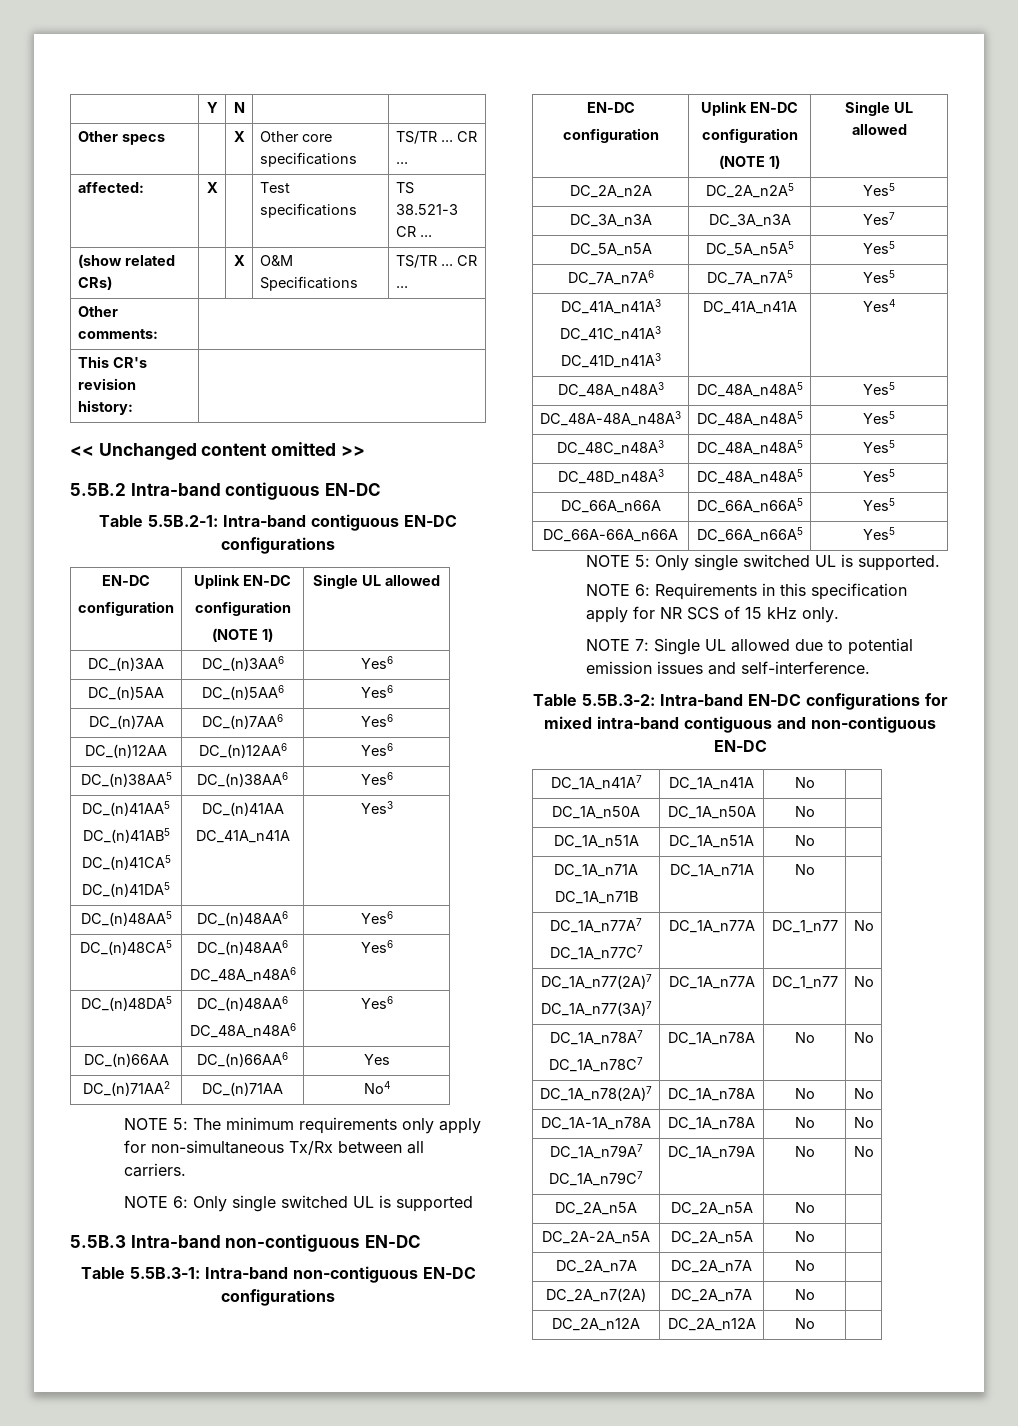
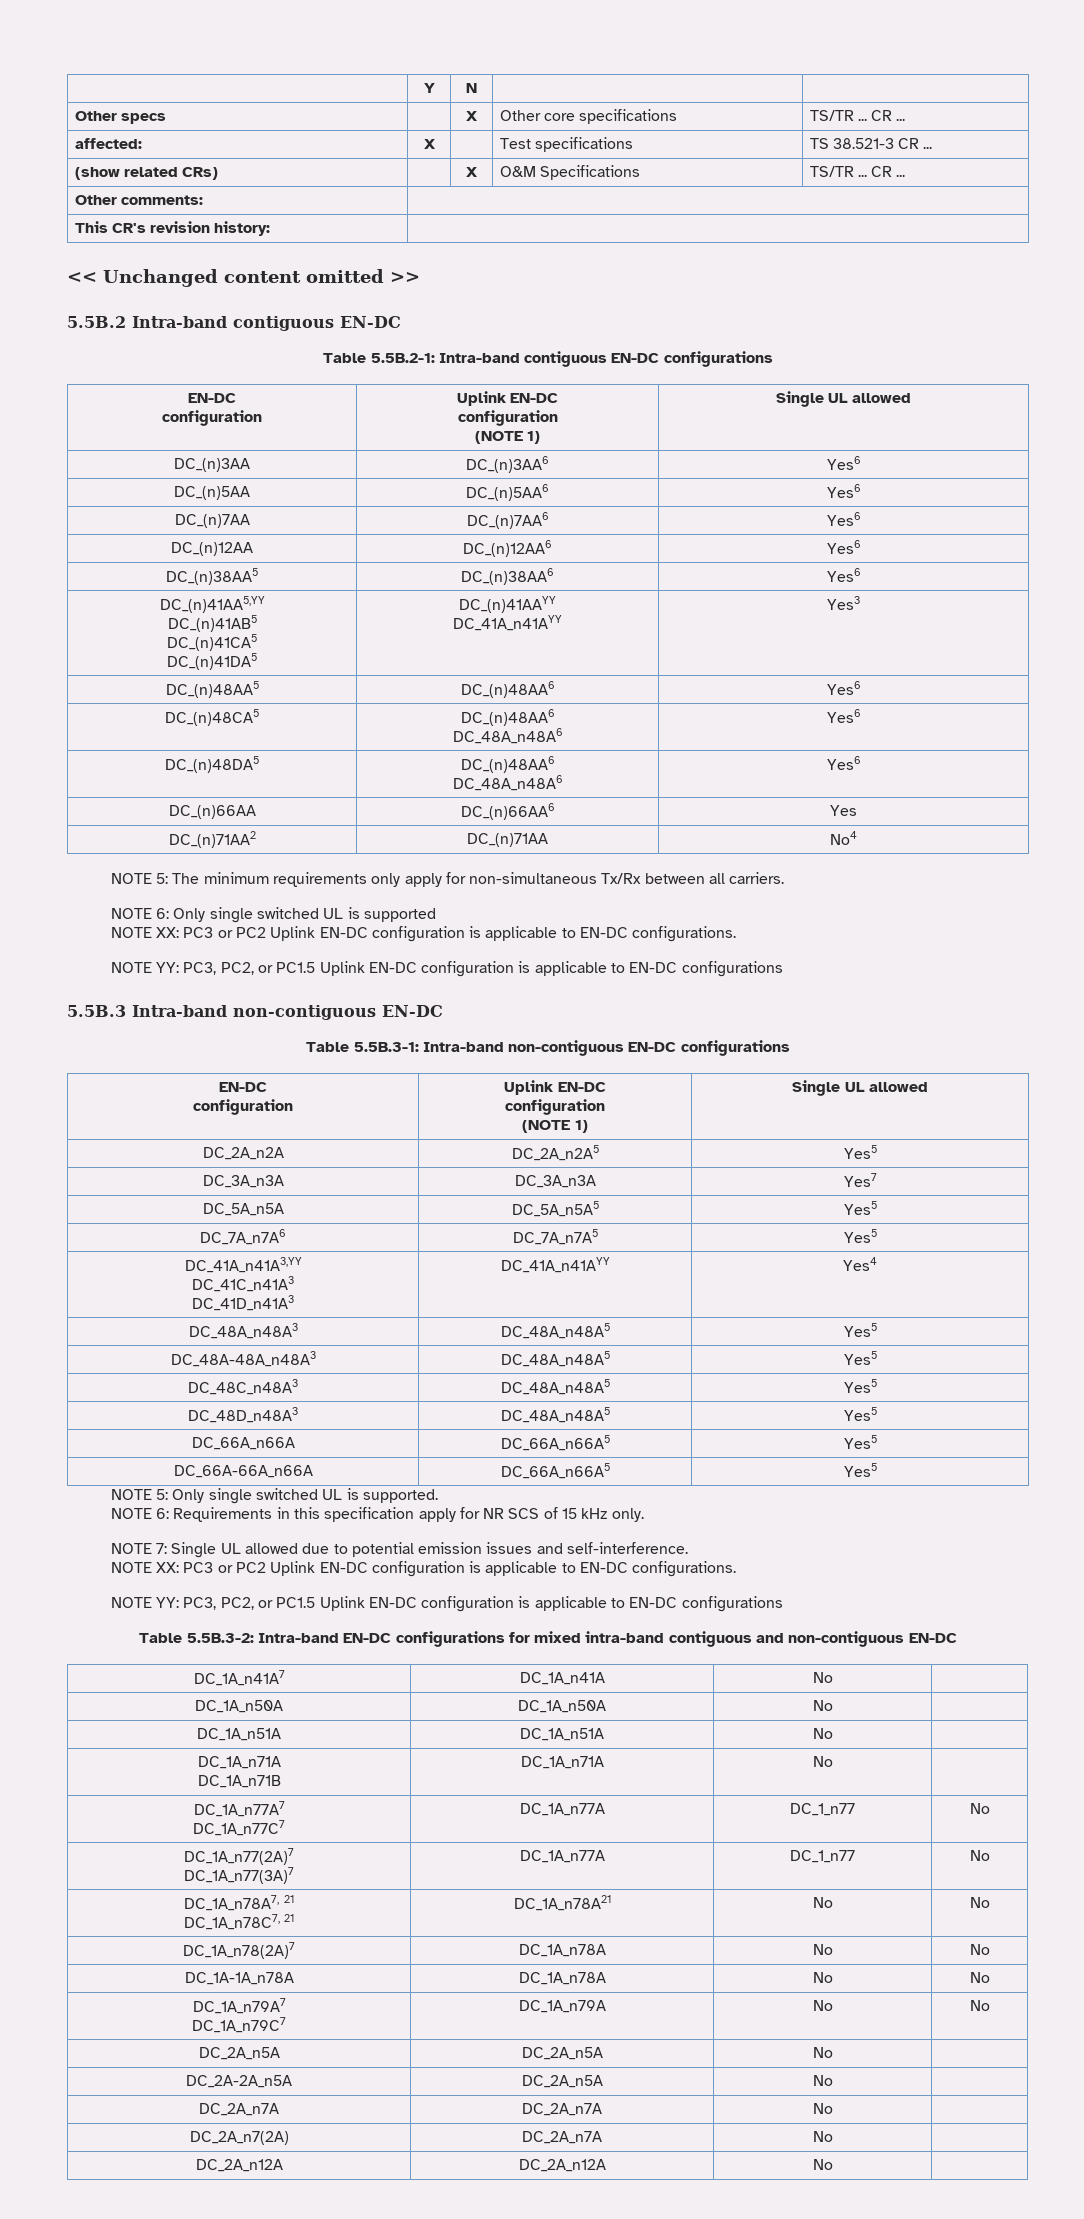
[82,801,170,816] DC_(n)41AA5 -> [159,596,265,613] DC_(n)41AA5,YY
[201,802,284,816] [195,830,290,843] DC_(n)41AA // DC_41A_n41A -> [459,596,556,613] [453,615,562,631] DC_(n)41AAYY // DC_41A_n41AYY
(473, 1204) none -> [110,926,737,942] [110,961,783,977] // NOTE XX: PC3 or PC2 Uplink EN-DC configuration is applicable to EN-DC configurations. // NOTE YY: PC3, PC2, or PC1.5 Uplink EN-DC configuration is applicable to EN-DC configurations
[560,299,661,314] DC_41A_n41A3 -> [184,1257,302,1273] DC_41A_n41A3,YY
[702,301,797,314] DC_41A_n41A -> [500,1257,610,1273] DC_41A_n41AYY
(870, 667) none -> [110,1561,737,1577] [110,1596,783,1612] // NOTE XX: PC3 or PC2 Uplink EN-DC configuration is applicable to EN-DC configurations. // NOTE YY: PC3, PC2, or PC1.5 Uplink EN-DC configuration is applicable to EN-DC configurations
[549,1030,643,1045] [549,1057,643,1072] [668,1032,755,1045] DC_1A_n78A7 // DC_1A_n78C7 | DC_1A_n78A -> [184,1895,294,1911] [183,1914,295,1930] [513,1895,611,1911] DC_1A_n78A7, 21 // DC_1A_n78C7, 21 | DC_1A_n78A21

